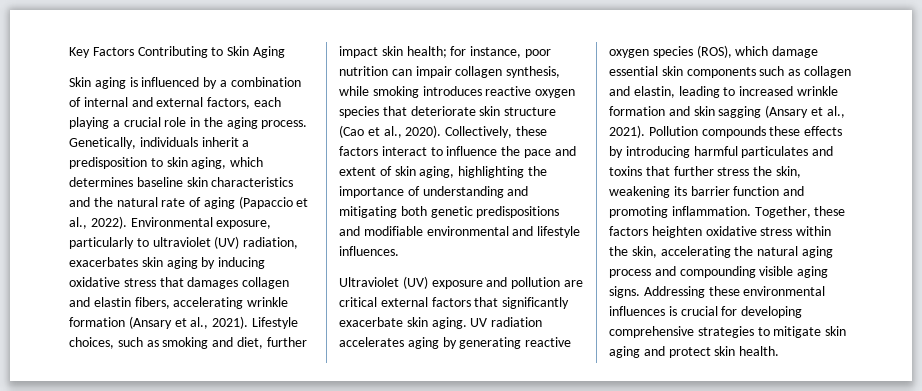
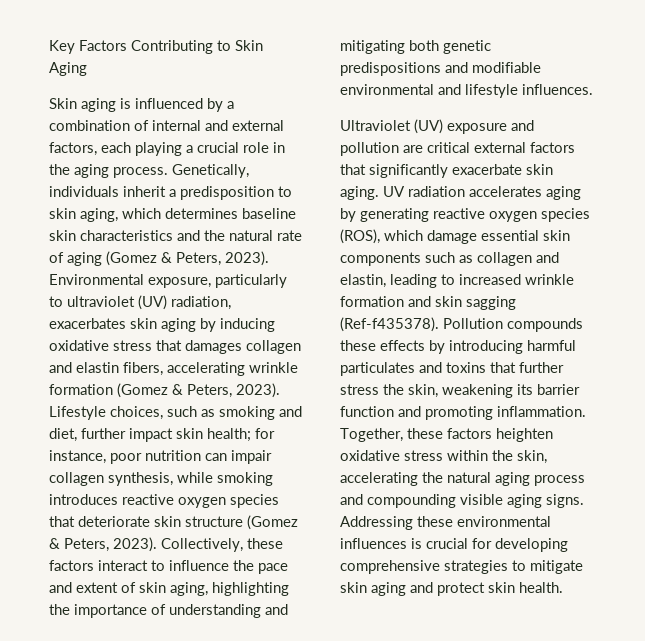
[238,196,309,209] [69,216,127,229] (Papaccio et al., 2022). -> [106,251,269,266] (Gomez & Peters, 2023).
[128,316,249,329] (Ansary et al., 2021). -> [117,383,280,398] (Gomez & Peters, 2023).
[339,125,442,138] (Cao et al., 2020). -> [247,515,298,530] [49,537,157,552] (Gomez & Peters, 2023).
[765,105,845,118] [609,125,645,138] (Ansary et al., 2021). -> [340,317,439,332] (Ref-f435378).

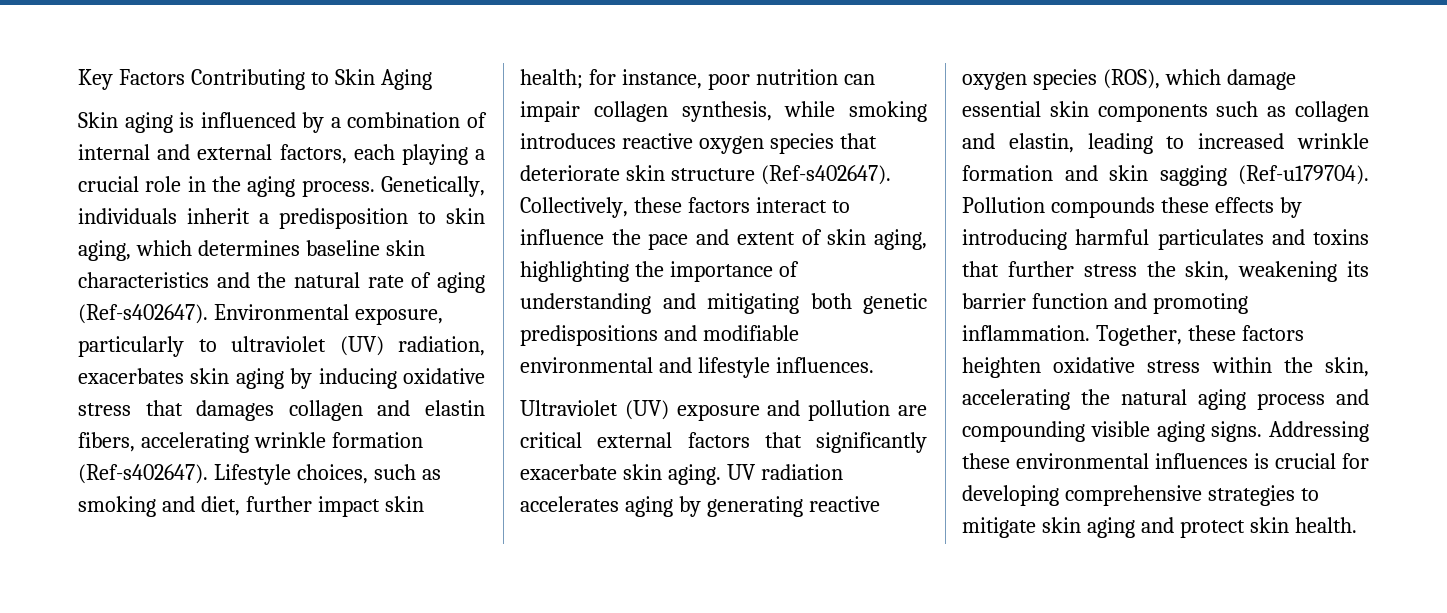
[106,251,269,266] (Gomez & Peters, 2023). -> [78,304,208,324] (Ref-s402647).
[117,383,280,398] (Gomez & Peters, 2023). -> [78,464,208,484] (Ref-s402647).
[247,515,298,530] [49,537,157,552] (Gomez & Peters, 2023). -> [760,165,891,185] (Ref-s402647).
[340,317,439,332] (Ref-f435378). -> [1238,165,1369,185] (Ref-u179704).

